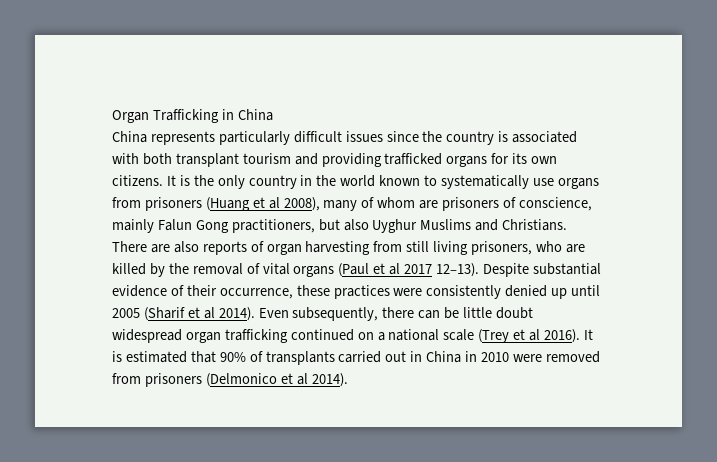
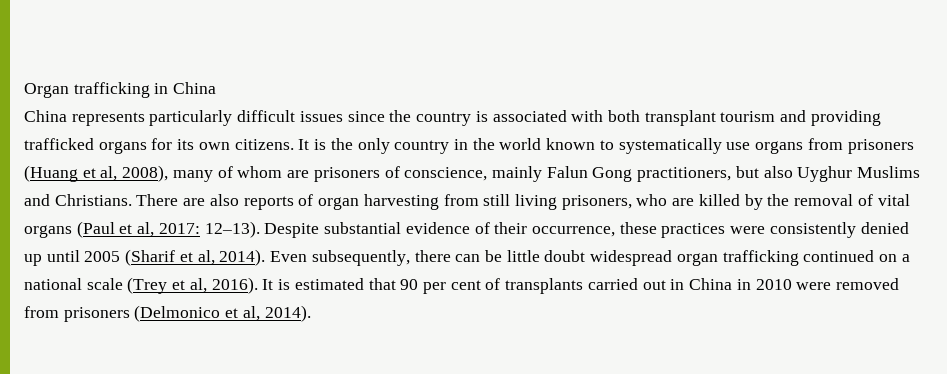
[152,109,219,123] Trafficking -> [73,82,150,98] trafficking
[268,197,280,209] al -> [100,166,118,181] al,
[389,263,433,275] al 2017 -> [137,222,200,237] al, 2017:
[203,307,215,319] al -> [197,250,215,265] al,
[529,329,541,341] al -> [189,278,207,293] al,
[219,352,246,362] 90% -> [400,279,481,294] 90 per cent
[296,373,308,385] al -> [242,306,260,321] al,

